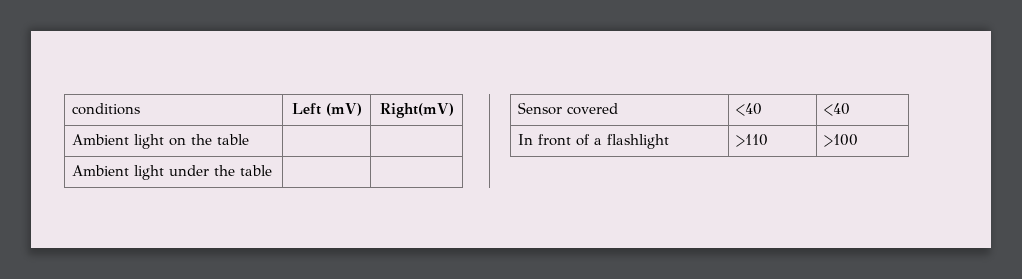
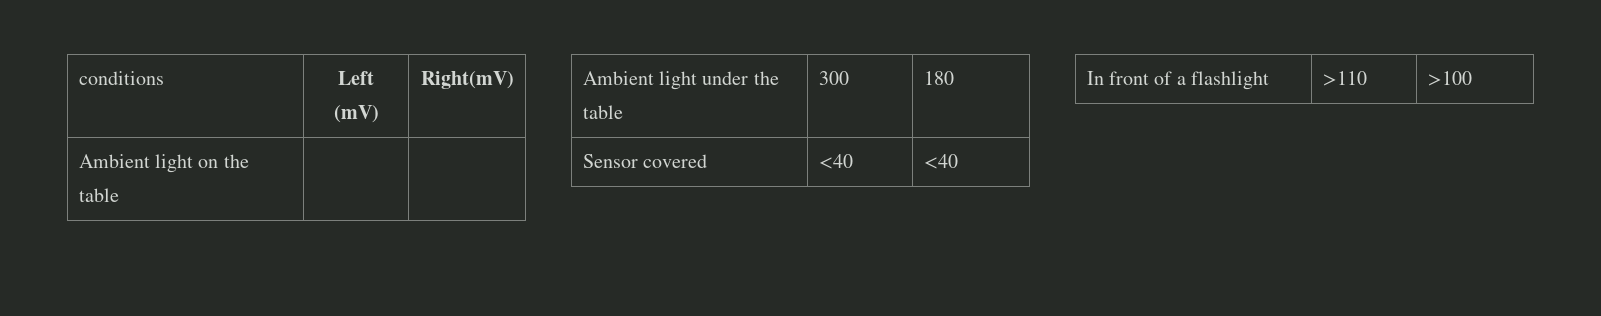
(273, 170) | -> [818,71,849,85] [923,71,954,85] 300 | 180

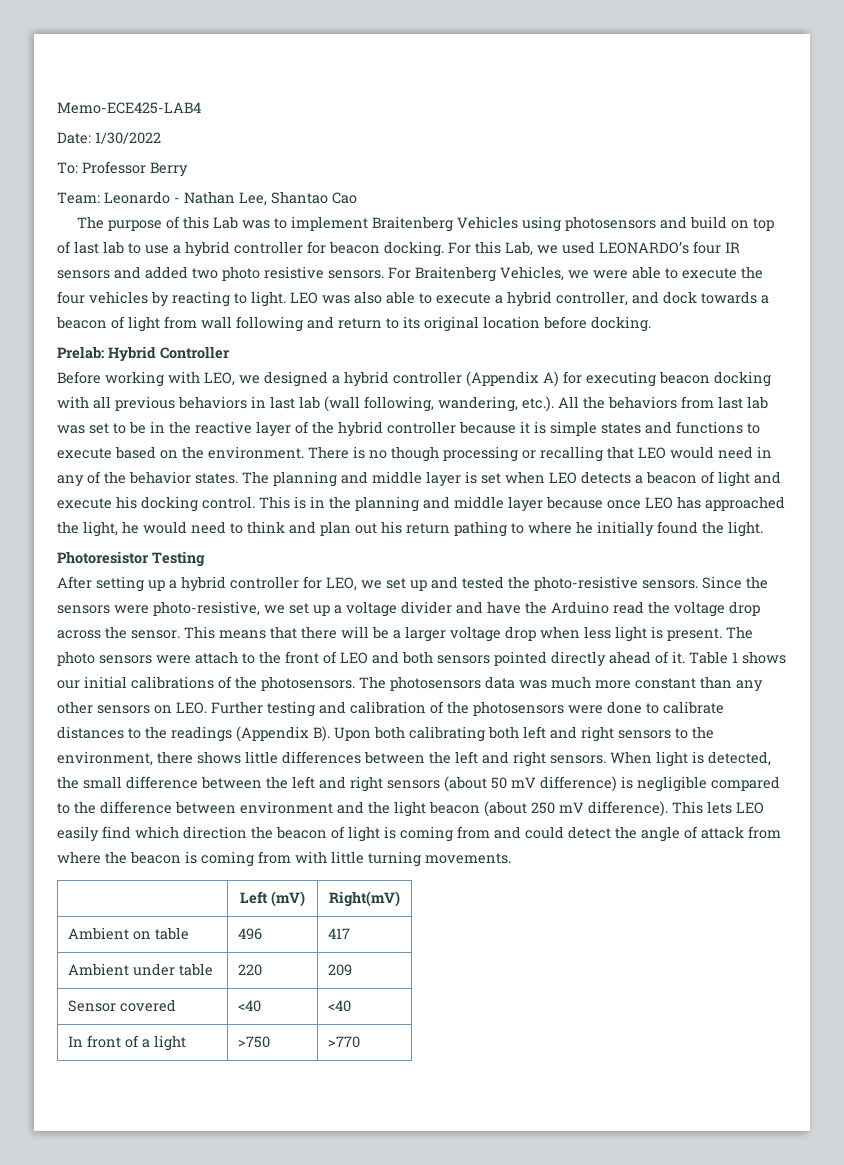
[78,71,164,85] conditions -> [57,102,201,114] [57,132,161,144] [57,161,188,177] [57,191,357,206] [76,216,774,232] [57,241,740,257] [57,266,763,282] [57,291,769,307] [56,316,651,332] [57,346,230,362] [57,371,771,387] [57,396,768,412] [57,421,760,437] [57,446,772,462] [57,471,781,487] [57,496,785,512] [57,521,763,537] [57,551,205,567] [57,576,768,592] [57,601,760,617] [57,626,753,642] [57,651,786,667] [57,676,763,692] [57,701,724,717] [57,726,714,742] [57,751,771,767] [57,776,780,792] [57,801,764,817] [57,826,781,842] [57,851,511,867] Memo-ECE425-LAB4 // Date: 1/30/2022 // To: Professor Berry // Team: Leonardo - Nathan Lee, Shantao Cao // The purpose of this Lab was to implement Braitenberg Vehicles using photosensors and build on top of last lab to use a hybrid controller for beacon docking. For this Lab, we used LEONARDO’s four IR sensors and added two photo resistive sensors. For Braitenberg Vehicles, we were able to execute the four vehicles by reacting to light. LEO was also able to execute a hybrid controller, and dock towards a beacon of light from wall following and return to its original location before docking. // Prelab: Hybrid Controller // Before working with LEO, we designed a hybrid controller (Appendix A) for executing beacon docking with all previous behaviors in last lab (wall following, wandering, etc.). All the behaviors from last lab was set to be in the reactive layer of the hybrid controller because it is simple states and functions to execute based on the environment. There is no though processing or recalling that LEO would need in any of the behavior states. The planning and middle layer is set when LEO detects a beacon of light and execute his docking control. This is in the planning and middle layer because once LEO has approached the light, he would need to think and plan out his return pathing to where he initially found the light. // Photoresistor Testing // After setting up a hybrid controller for LEO, we set up and tested the photo-resistive sensors. Since the sensors were photo-resistive, we set up a voltage divider and have the Arduino read the voltage drop across the sensor. This means that there will be a larger voltage drop when less light is present. The photo sensors were attach to the front of LEO and both sensors pointed directly ahead of it. Table 1 shows our initial calibrations of the photosensors. The photosensors data was much more constant than any other sensors on LEO. Further testing and calibration of the photosensors were done to calibrate distances to the readings (Appendix B). Upon both calibrating both left and right sensors to the environment, there shows little differences between the left and right sensors. When light is detected, the small difference between the left and right sensors (about 50 mV difference) is negligible compared to the difference between environment and the light beacon (about 250 mV difference). This lets LEO easily find which direction the beacon of light is coming from and could detect the angle of attack from where the beacon is coming from with little turning movements. //
[154,154,249,173] [78,188,119,202] [582,71,779,90] [582,105,623,119] [818,71,849,85] [923,71,954,85] light on the table | | // Ambient light under the table | 300 | 180 -> [133,927,190,940] [238,928,263,940] [328,928,351,939] [68,963,214,976] [238,964,263,976] [328,964,353,976] on table | 496 | 417 // Ambient under table | 220 | 209
[1191,71,1270,90] [1322,71,1367,86] [1427,71,1472,86] flashlight | >110 | >100 -> [154,1035,187,1051] [238,1036,271,1048] [328,1036,361,1048] light | >750 | >770

